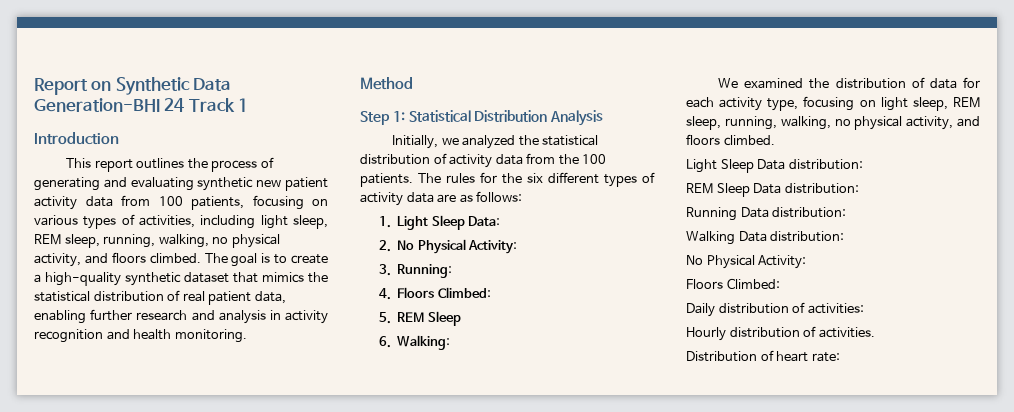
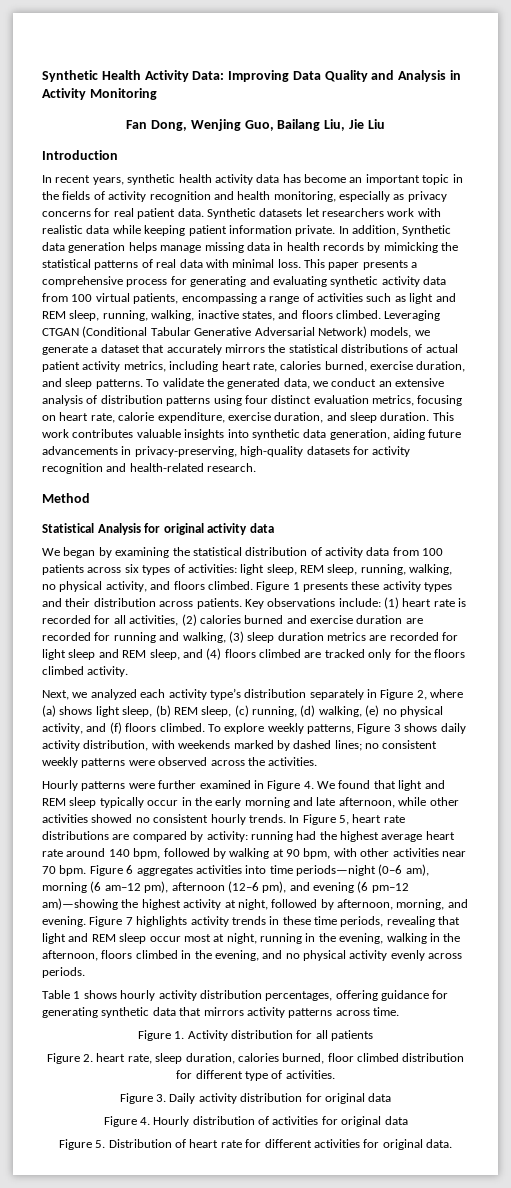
[34,77,232,95] [34,98,249,112] [34,132,119,145] [66,157,274,172] Report on Synthetic Data Generation-BHI 24 Track 1 // Introduction // This report outlines the process of -> [42,70,462,82] [42,88,157,100] [126,119,385,131] [42,150,118,160] [42,174,463,185] [42,191,447,202] [42,208,441,219] [42,225,452,236] [42,242,459,253] [42,259,418,270] [42,276,187,287] Synthetic Health Activity Data: Improving Data Quality and Analysis in Activity Monitoring // Fan Dong, Wenjing Guo, Bailang Liu, Jie Liu // Introduction // In recent years, synthetic health activity data has become an important topic in the fields of activity recognition and health monitoring, especially as privacy concerns for real patient data. Synthetic datasets let researchers work with realistic data while keeping patient information private. In addition, Synthetic data generation helps manage missing data in health records by mimicking the statistical patterns of real data with minimal loss. This paper presents a comprehensive process for
[256,177,328,191] [34,195,328,210] [34,214,256,229] new patient activity data from 100 patients, focusing on various types of activities, including -> [381,276,446,287] [42,293,456,304] [42,310,441,321] [42,326,430,338] [42,344,458,355] [42,361,466,372] [42,378,445,389] [42,395,463,406] [42,412,454,423] [42,429,462,440] [42,446,411,457] [42,463,257,474] [42,493,90,503] [42,523,274,535] [42,547,444,558] [42,564,237,575] activity data from 100 virtual patients, encompassing a range of activities such as light and REM sleep, running, walking, inactive states, and floors climbed. Leveraging CTGAN (Conditional Tabular Generative Adversarial Network) models, we generate a dataset that accurately mirrors the statistical distributions of actual patient activity metrics, including heart rate, calories burned, exercise duration, and sleep patterns. To validate the generated data, we conduct an extensive analysis of distribution patterns using four distinct evaluation metrics, focusing on heart rate, calorie expenditure, exercise duration, and sleep duration. This work contributes valuable insights into synthetic data generation, aiding future advancements in privacy-preserving, high-quality datasets for activity recognition and health-related research. // Method // Statistical Analysis for original activity data // We began by examining the statistical distribution of activity data from 100 patients across six types of activities:
[204,253,328,267] [34,272,328,286] [34,290,286,305] [34,309,328,324] [34,329,247,343] [360,77,413,90] [360,110,604,126] [392,135,599,149] [360,153,607,168] [360,172,655,187] [360,191,523,206] [378,215,501,230] [378,239,518,254] [378,264,453,278] [378,287,491,300] [378,311,461,326] [378,335,451,350] [718,77,980,89] [686,96,980,111] [686,116,980,130] [686,134,775,146] [686,159,863,173] [686,183,859,197] [686,207,847,221] [686,231,845,245] [686,255,807,269] [686,278,780,289] [686,302,864,317] [686,326,875,341] [686,350,840,362] The goal is to create a high-quality synthetic dataset that mimics the statistical distribution of real patient data, enabling further research and analysis in activity recognition and health monitoring. // Method // Step 1: Statistical Distribution Analysis // Initially, we analyzed the statistical distribution of activity data from the 100 patients. The rules for the six different types of activity data are as follows: // 1. Light Sleep Data: // 2. No Physical Activity: // 3. Running: // 4. Floors Climbed: // 5. REM Sleep // 6. Walking: // We examined the distribution of data for each activity type, focusing on light sleep, REM sleep, running, walking, no physical activity, and floors climbed. // Light Sleep Data distribution: // REM Sleep Data distribution: // Running Data distribution: // Walking Data distribution: // No Physical Activity: // Floors Climbed: // Daily distribution of activities: // Hourly distribution of activities. // Distribution of heart rate: -> [256,581,453,592] [42,597,467,609] [42,614,423,626] [42,631,459,643] [42,648,466,660] [42,666,129,677] [42,688,464,700] [42,705,443,717] [42,722,466,734] [42,740,438,751] [42,757,318,768] [42,780,445,791] [42,797,459,808] [42,814,405,825] [42,831,455,842] [42,848,466,859] [42,864,429,876] [42,881,409,893] [42,898,468,910] [42,916,461,927] [42,933,461,944] [42,950,463,961] [42,967,85,978] [42,990,449,1001] [42,1007,399,1018] [137,1030,374,1041] [46,1053,465,1064] [176,1070,335,1081] [119,1093,392,1104] [103,1116,408,1127] [58,1139,453,1150] Figure 1 presents these activity types and their distribution across patients. Key observations include: (1) heart rate is recorded for all activities, (2) calories burned and exercise duration are recorded for running and walking, (3) sleep duration metrics are recorded for light sleep and REM sleep, and (4) floors climbed are tracked only for the floors climbed activity. // Next, we analyzed each activity type’s distribution separately in Figure 2, where (a) shows light sleep, (b) REM sleep, (c) running, (d) walking, (e) no physical activity, and (f) floors climbed. To explore weekly patterns, Figure 3 shows daily activity distribution, with weekends marked by dashed lines; no consistent weekly patterns were observed across the activities. // Hourly patterns were further examined in Figure 4. We found that light and REM sleep typically occur in the early morning and late afternoon, while other activities showed no consistent hourly trends. In Figure 5, heart rate distributions are compared by activity: running had the highest average heart rate around 140 bpm, followed by walking at 90 bpm, with other activities near 70 bpm. Figure 6 aggregates activities into time periods—night (0–6 am), morning (6 am–12 pm), afternoon (12–6 pm), and evening (6 pm–12 am)—showing the highest activity at night, followed by afternoon, morning, and evening. Figure 7 highlights activity trends in these time periods, revealing that light and REM sleep occur most at night, running in the evening, walking in the afternoon, floors climbed in the evening, and no physical activity evenly across periods. // Table 1 shows hourly activity distribution percentages, offering guidance for generating synthetic data that mirrors activity patterns across time. // Figure 1. Activity distribution for all patients // Figure 2. heart rate, sleep duration, calories burned, floor climbed distribution for different type of activities. // Figure 3. Daily activity distribution for original data // Figure 4. Hourly distribution of activities for original data // Figure 5. Distribution of heart rate for different activities for original data.

